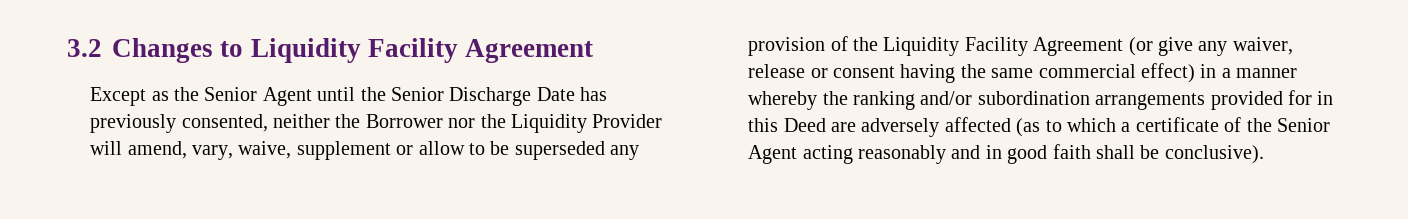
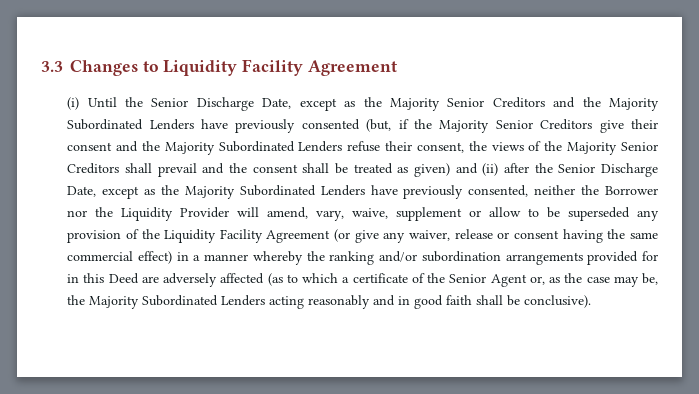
[67,39,102,57] 3.2 -> [41,61,63,72] 3.3
[90,87,608,106] Except as the Senior Agent until the Senior Discharge Date has -> [67,97,659,111] [67,119,658,133] [67,141,659,155] [67,163,658,177] [67,185,398,199] (i) Until the Senior Discharge Date, except as the Majority Senior Creditors and the Majority Subordinated Lenders have previously consented (but, if the Majority Senior Creditors give their consent and the Majority Subordinated Lenders refuse their consent, the views of the Majority Senior Creditors shall prevail and the consent shall be treated as given) and (ii) after the Senior Discharge Date, except as the Majority Subordinated Lenders have
(798, 154) none -> [529,273,658,287] [67,295,266,309] or, as the case may be, the Majority Subordinated Lenders

